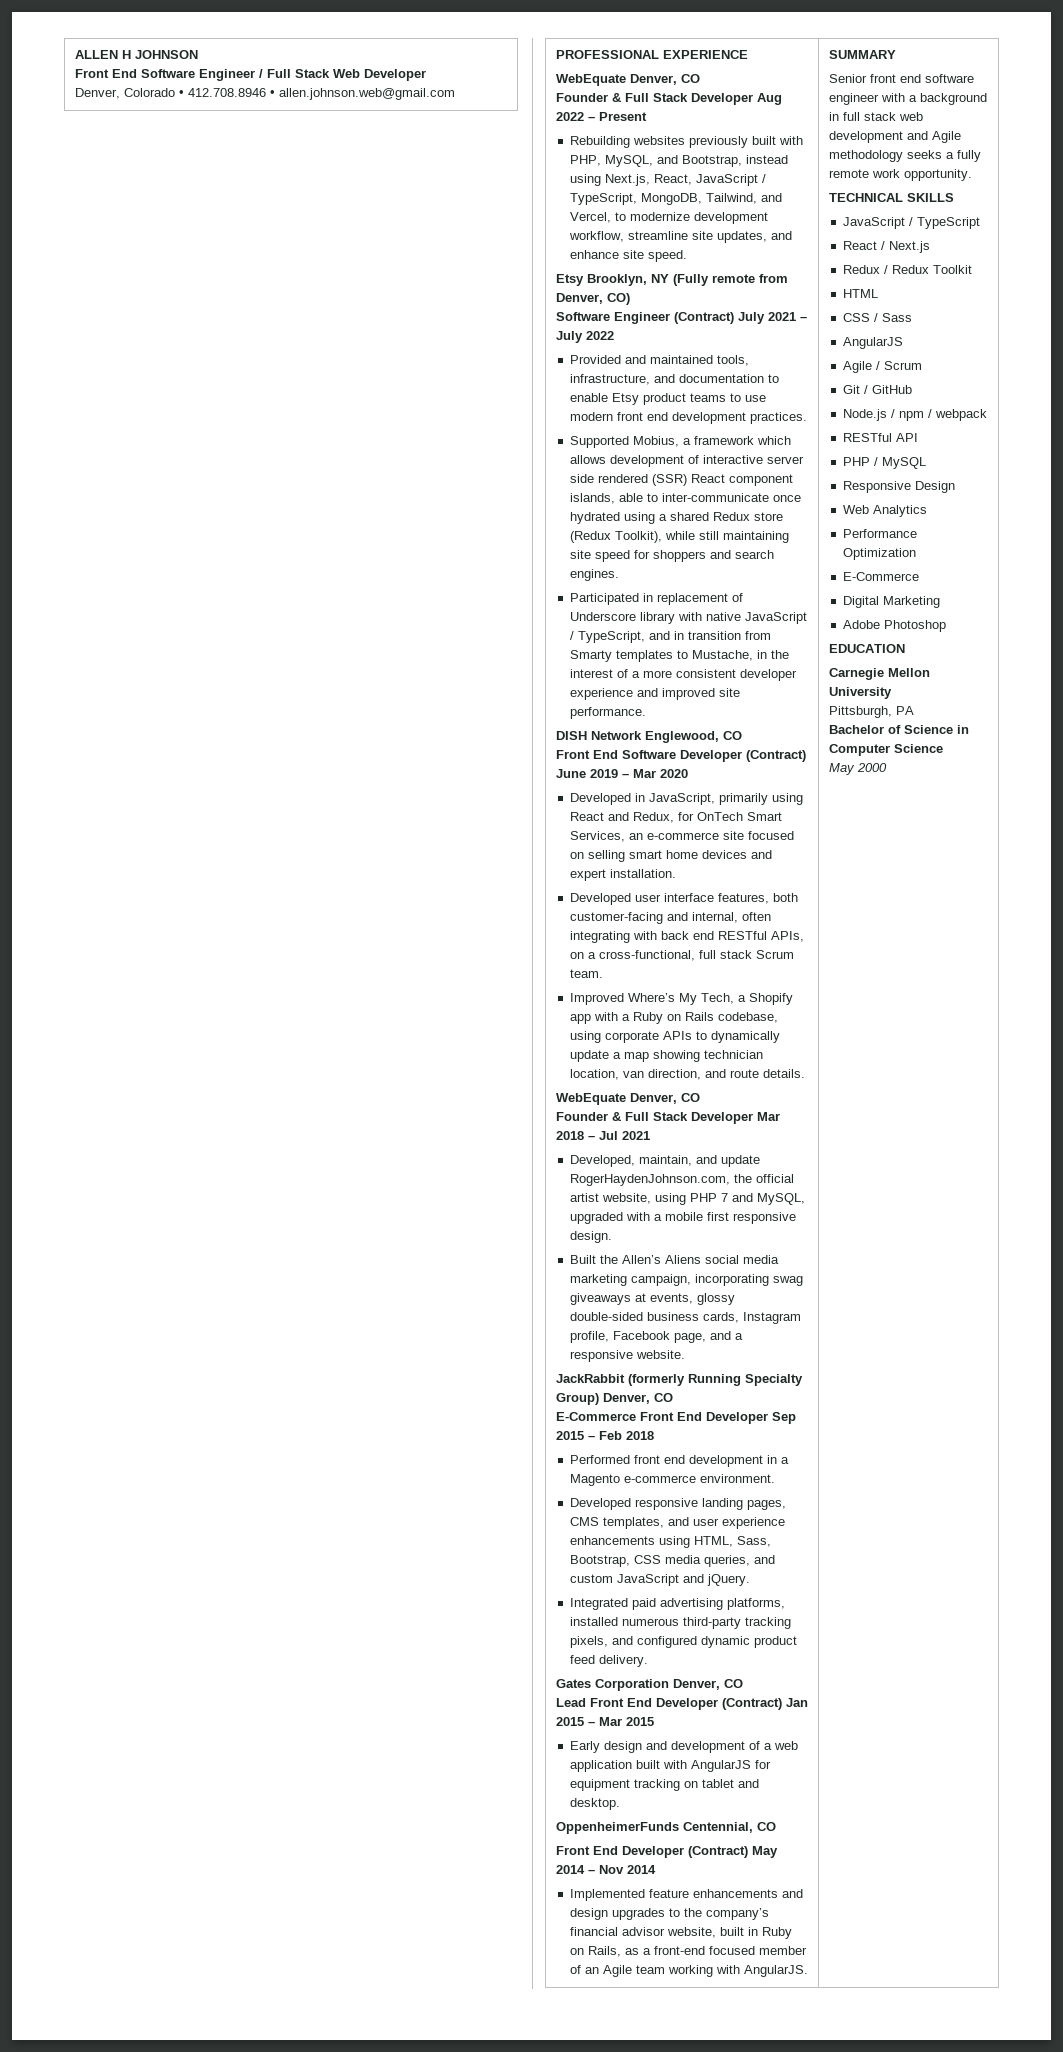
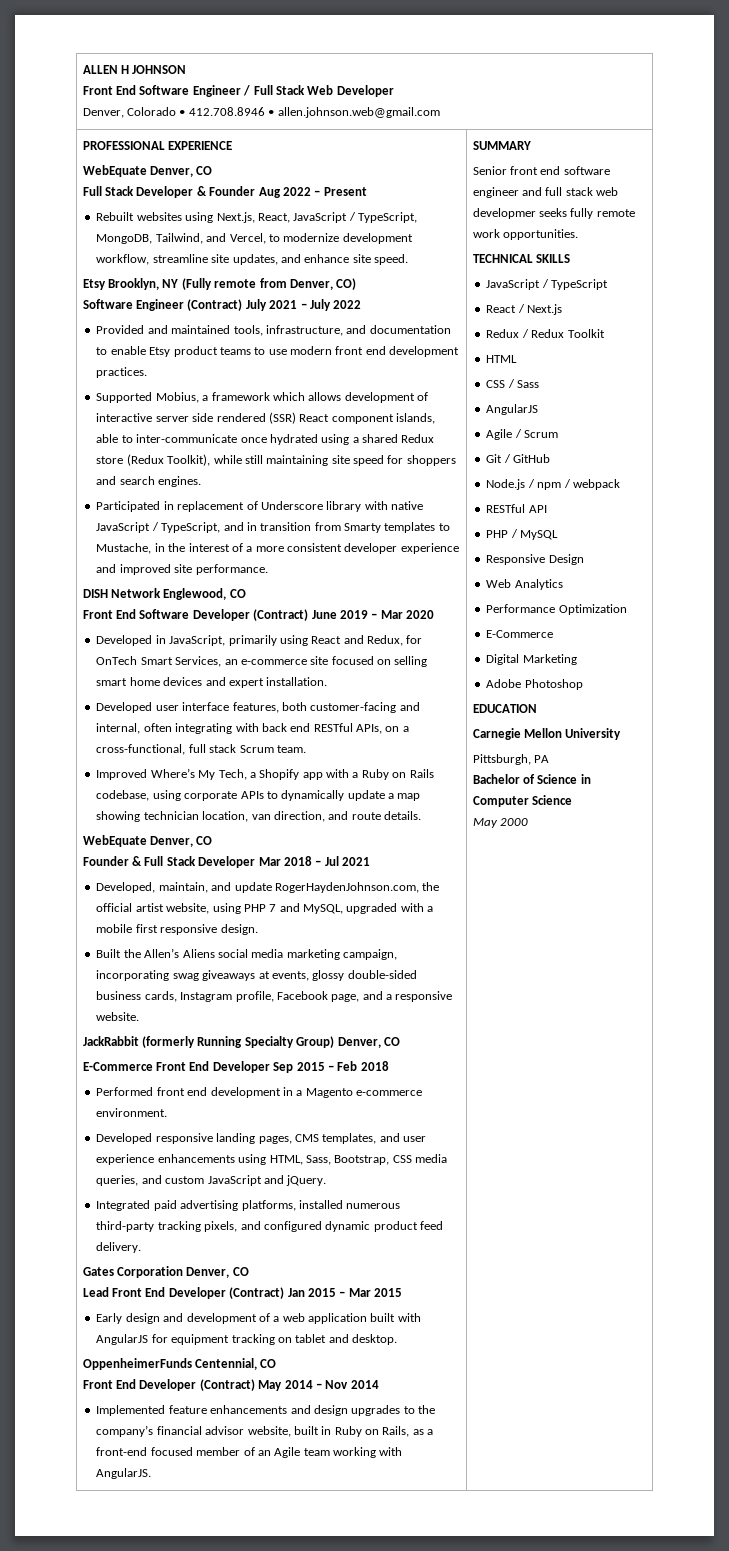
[555,93,753,105] Founder & Full Stack Developer -> [82,186,256,198] Full Stack Developer & Founder
[569,136,803,148] [569,155,788,167] Rebuilding websites previously built with PHP, MySQL, and Bootstrap, instead -> [96,212,182,221] Rebuilt websites
[880,93,987,105] [828,112,923,121] [828,131,961,143] [828,150,954,162] with a background in full stack web development and Agile methodology seeks a -> [522,187,619,196] [472,208,568,219] and full stack web developmer seeks
[903,169,972,181] opportunity. -> [503,229,579,240] opportunities.

